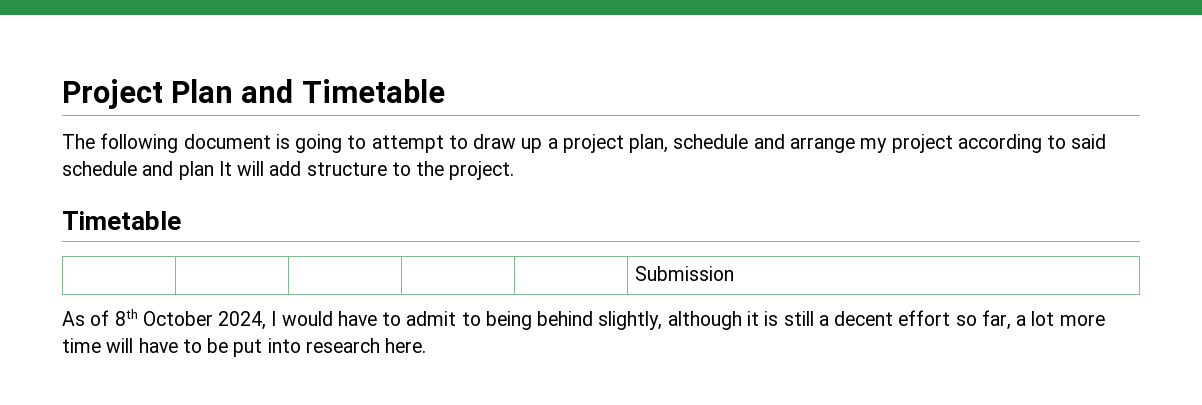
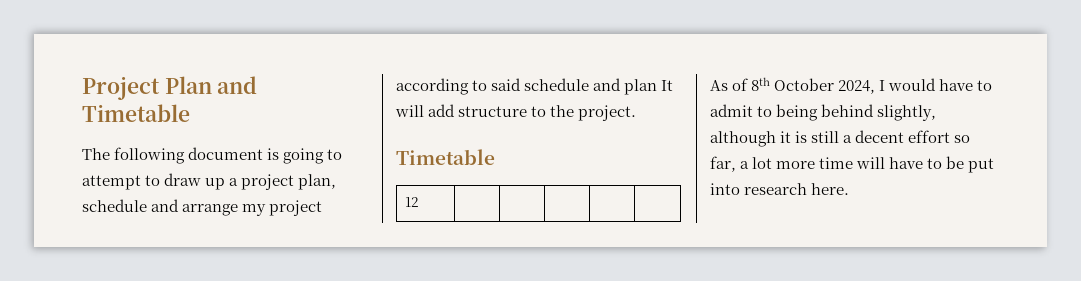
[634,266,734,281] | | | | | Submission -> [404,197,419,207] 12 | | | | |

